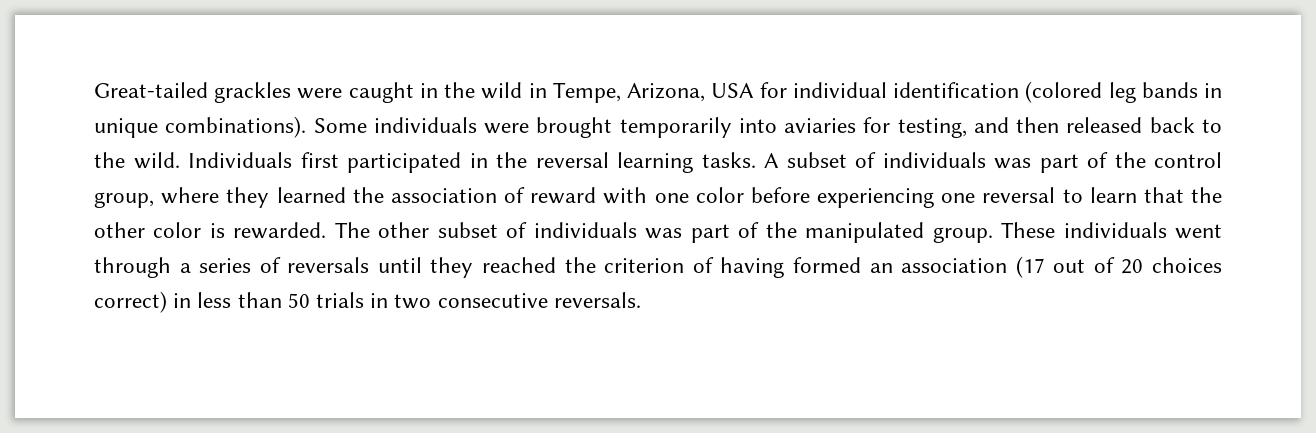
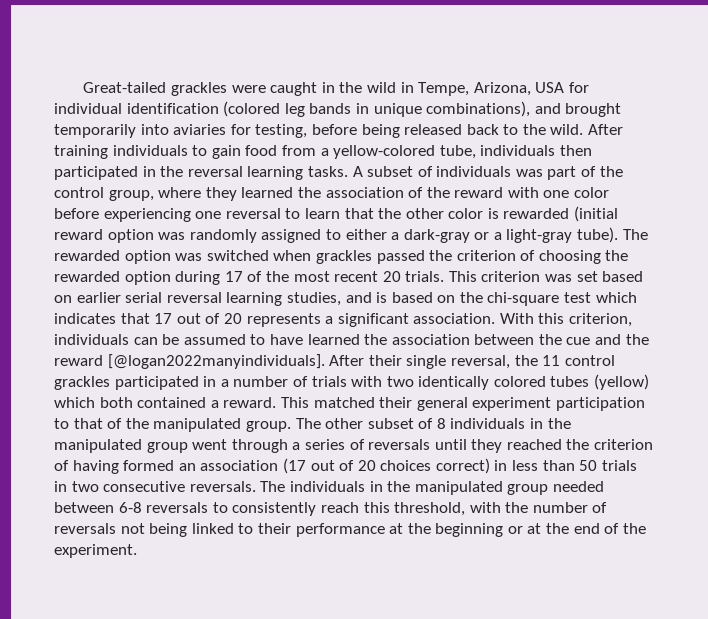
[165,116,530,138] combinations). Some individuals were -> [426,101,561,117] combinations), and
[973,117,1060,133] and then -> [311,124,400,138] before being
[188,152,339,168] Individuals first -> [588,124,624,135] [54,145,592,159] After training individuals to gain food from a yellow-colored tube, individuals then
(525, 195) none -> [426,187,450,198] the
[233,222,1167,243] rewarded. The other subset of individuals was part of the manipulated group. These individuals -> [503,206,619,222] [54,227,648,243] [54,250,629,264] [54,271,644,285] [54,292,637,306] [54,313,633,327] [54,334,649,345] [54,354,615,369] [54,374,650,390] [54,397,645,411] [54,418,571,432] [54,439,188,453] rewarded (initial reward option was randomly assigned to either a dark-gray or a light-gray tube). The rewarded option was switched when grackles passed the criterion of choosing the rewarded option during 17 of the most recent 20 trials. This criterion was set based on earlier serial reversal learning studies, and is based on the chi-square test which indicates that 17 out of 20 represents a significant association. With this criterion, individuals can be assumed to have learned the association between the cue and the reward [@logan2022manyindividuals]. After their single reversal, the 11 control grackles participated in a number of trials with two identically colored tubes (yellow) which both contained a reward. This matched their general experiment participation to that of the manipulated group. The other subset of 8 individuals in the manipulated group
(641, 300) none -> [260,481,604,495] [54,502,608,516] [54,523,646,537] [54,544,137,558] The individuals in the manipulated group needed between 6-8 reversals to consistently reach this threshold, with the number of reversals not being linked to their performance at the beginning or at the end of the experiment.

